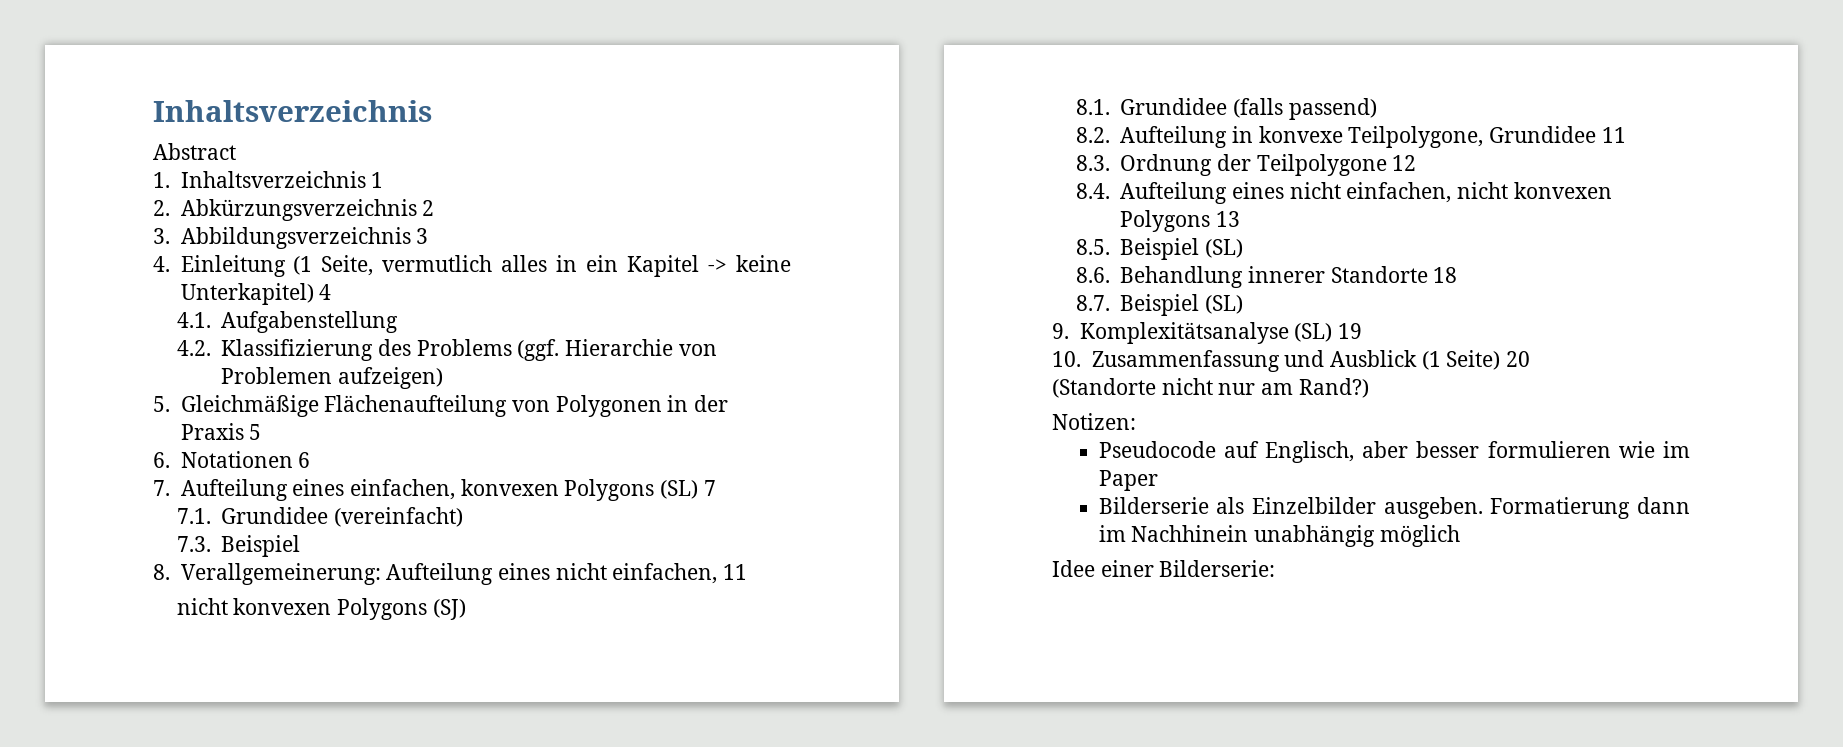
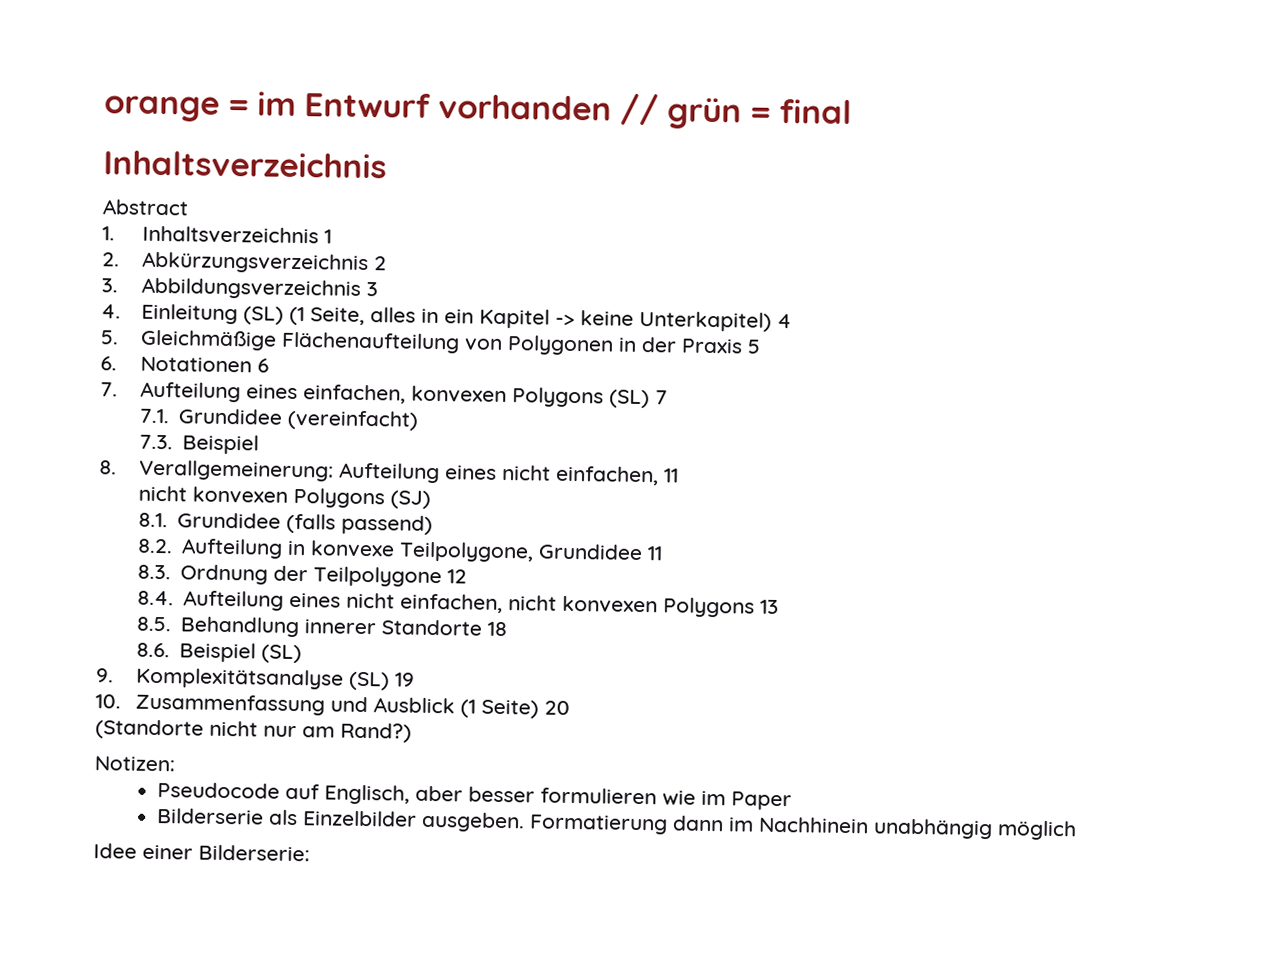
(153, 111) none -> [104,91,852,130] orange = im Entwurf vorhanden // grün = final //
(286, 266) none -> [242,306,284,325] (SL)
[382,255,493,272] vermutlich -> (365, 316) none
[176,311,399,333] [176,339,717,361] [221,367,443,389] // 4.1. Aufgabenstellung // 4.2. Klassifizierung des Problems (ggf. Hierarchie von Problemen aufzeigen) -> (792, 321) none
[1120,238,1243,260] [1075,267,1110,283] Beispiel (SL) // 8.6. -> (172, 624) none
[1075,295,1110,311] 8.7. -> [135,642,170,658] 8.6.

